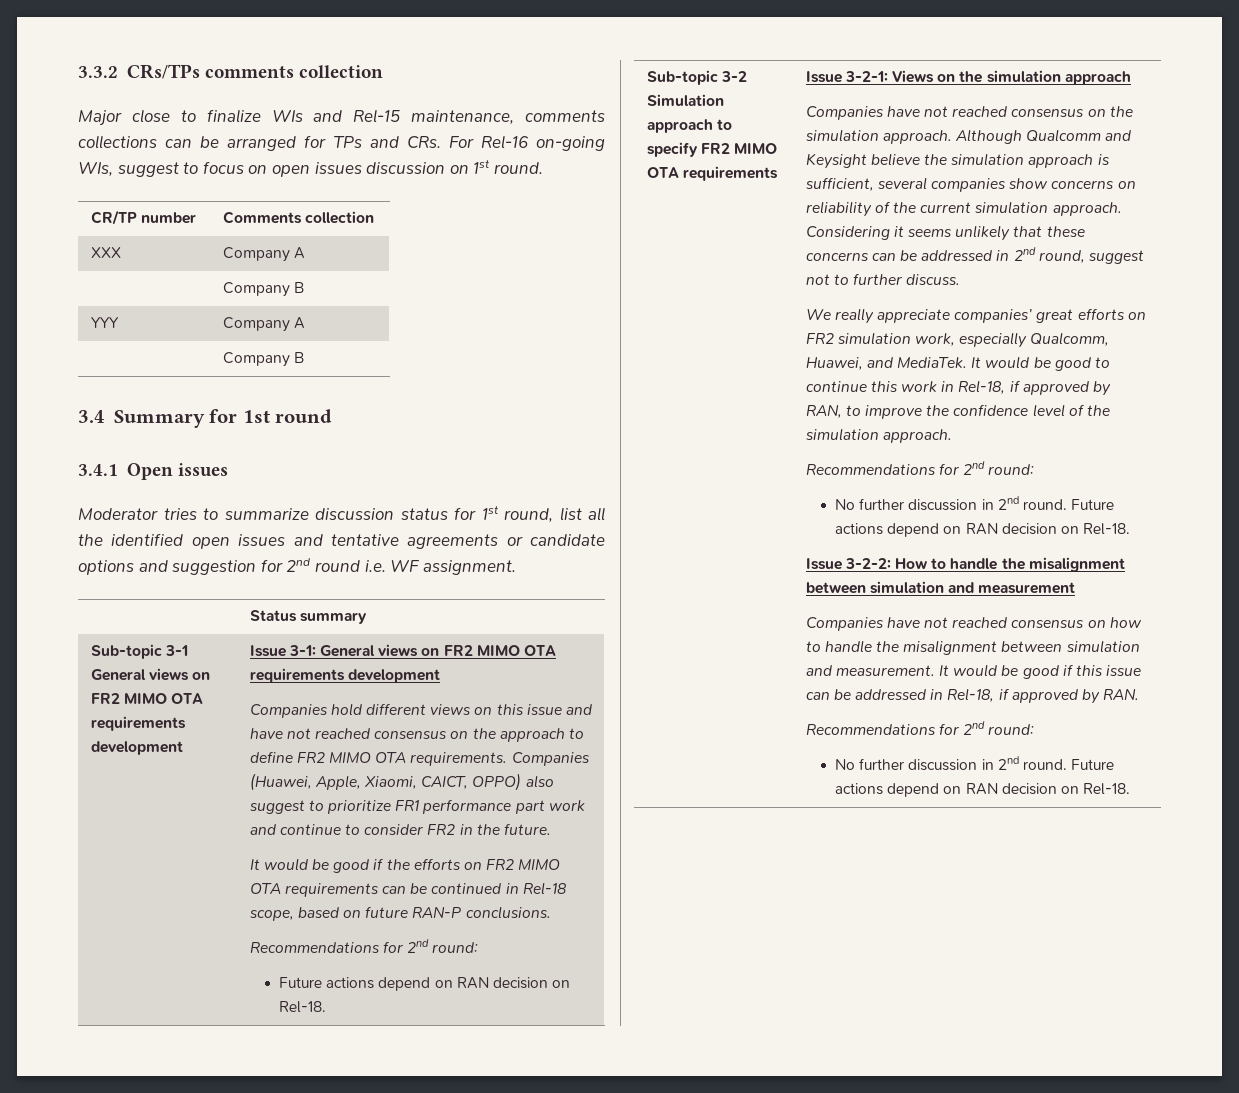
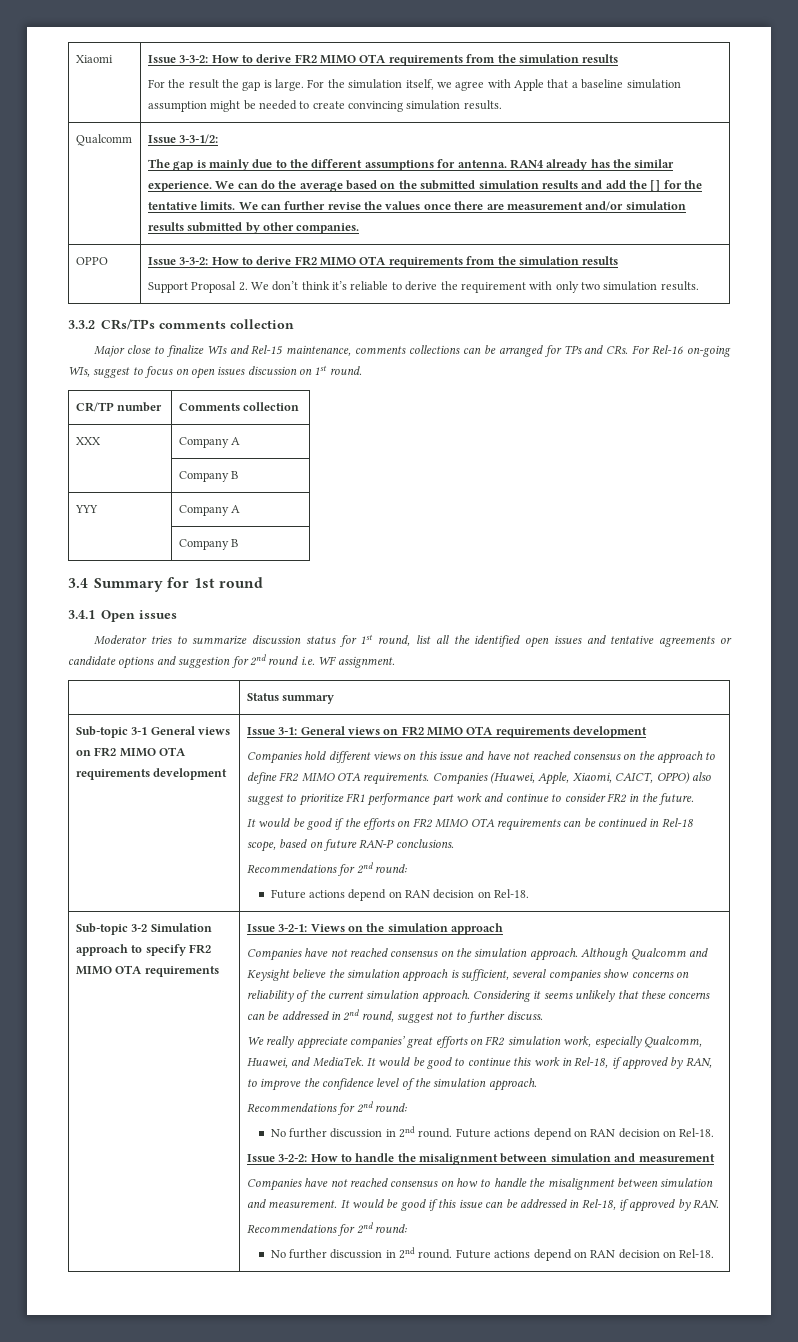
(78, 72) none -> [75,55,113,63] [147,54,619,66] [147,79,681,91] [147,100,502,112] [75,134,132,146] [147,134,219,144] [147,159,675,171] [147,180,703,192] [147,201,686,211] [147,222,360,234] [75,257,108,265] [147,256,619,268] [147,281,699,293] Xiaomi | Issue 3-3-2: How to derive FR2 MIMO OTA requirements from the simulation results // For the result the gap is large. For the simulation itself, we agree with Apple that a baseline simulation assumption might be needed to create convincing simulation results. // Qualcomm | Issue 3-3-1/2: // The gap is mainly due to the different assumptions for antenna. RAN4 already has the similar experience. We can do the average based on the submitted simulation results and add the [] for the tentative limits. We can further revise the values once there are measurement and/or simulation results submitted by other companies. // OPPO | Issue 3-3-2: How to derive FR2 MIMO OTA requirements from the simulation results // Support Proposal 2. We don’t think it’s reliable to derive the requirement with only two simulation results. //

